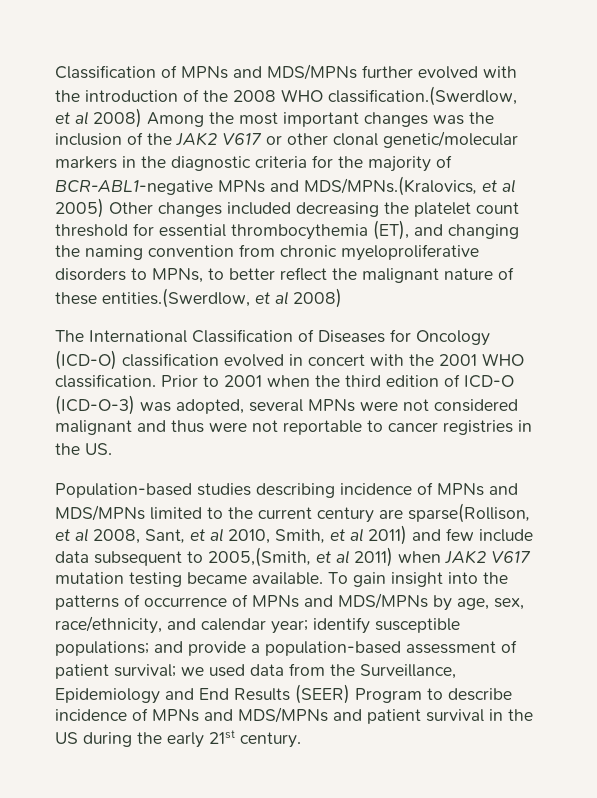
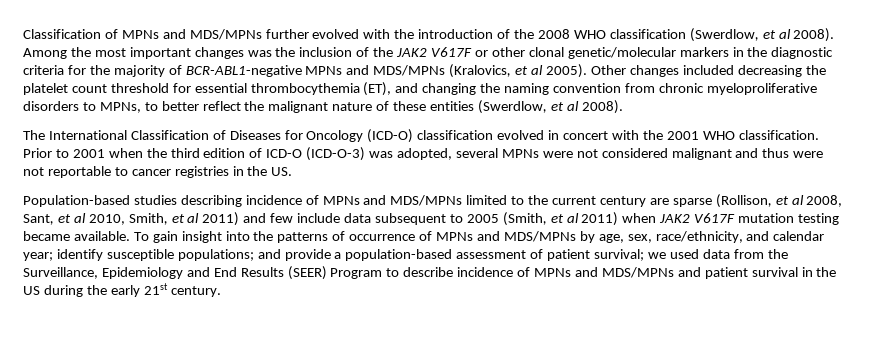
[328,86,517,106] [55,108,142,128] classification.(Swerdlow, et al 2008) -> [609,28,835,42] classification (Swerdlow, et al 2008).
[222,133,262,145] V617 -> [431,47,473,57] V617F
[304,176,515,196] [55,198,104,218] MDS/MPNs.(Kralovics, et al 2005) -> [373,64,587,78] MDS/MPNs (Kralovics, et al 2005).
[102,288,342,308] entities.(Swerdlow, et al 2008) -> [430,100,623,114] entities (Swerdlow, et al 2008).
[408,503,530,523] sparse(Rollison, -> [672,194,772,208] sparse (Rollison,
[208,547,311,567] 2005,(Smith, -> [466,212,547,226] 2005 (Smith,
[491,551,531,563] V617 -> [694,213,736,223] V617F

